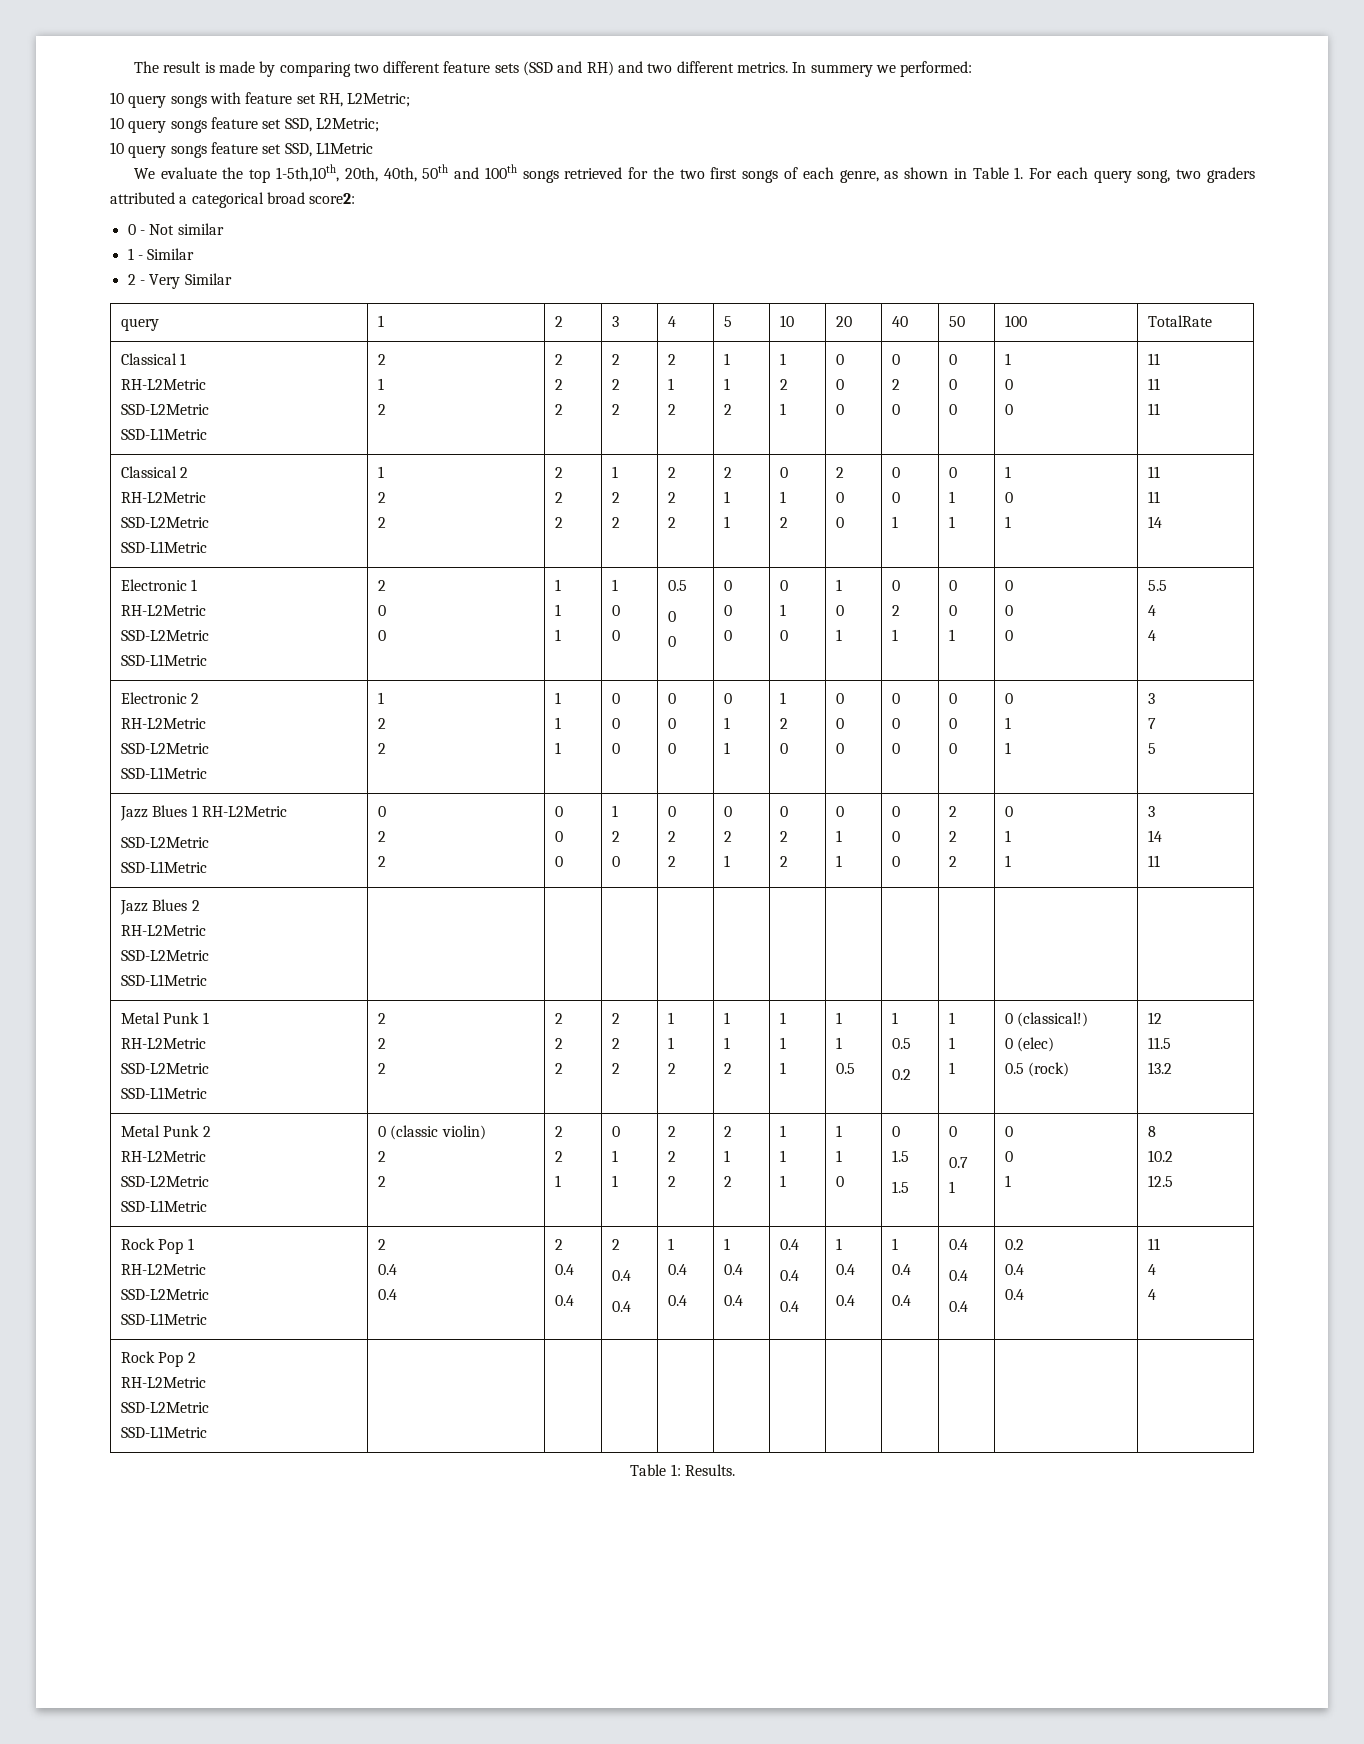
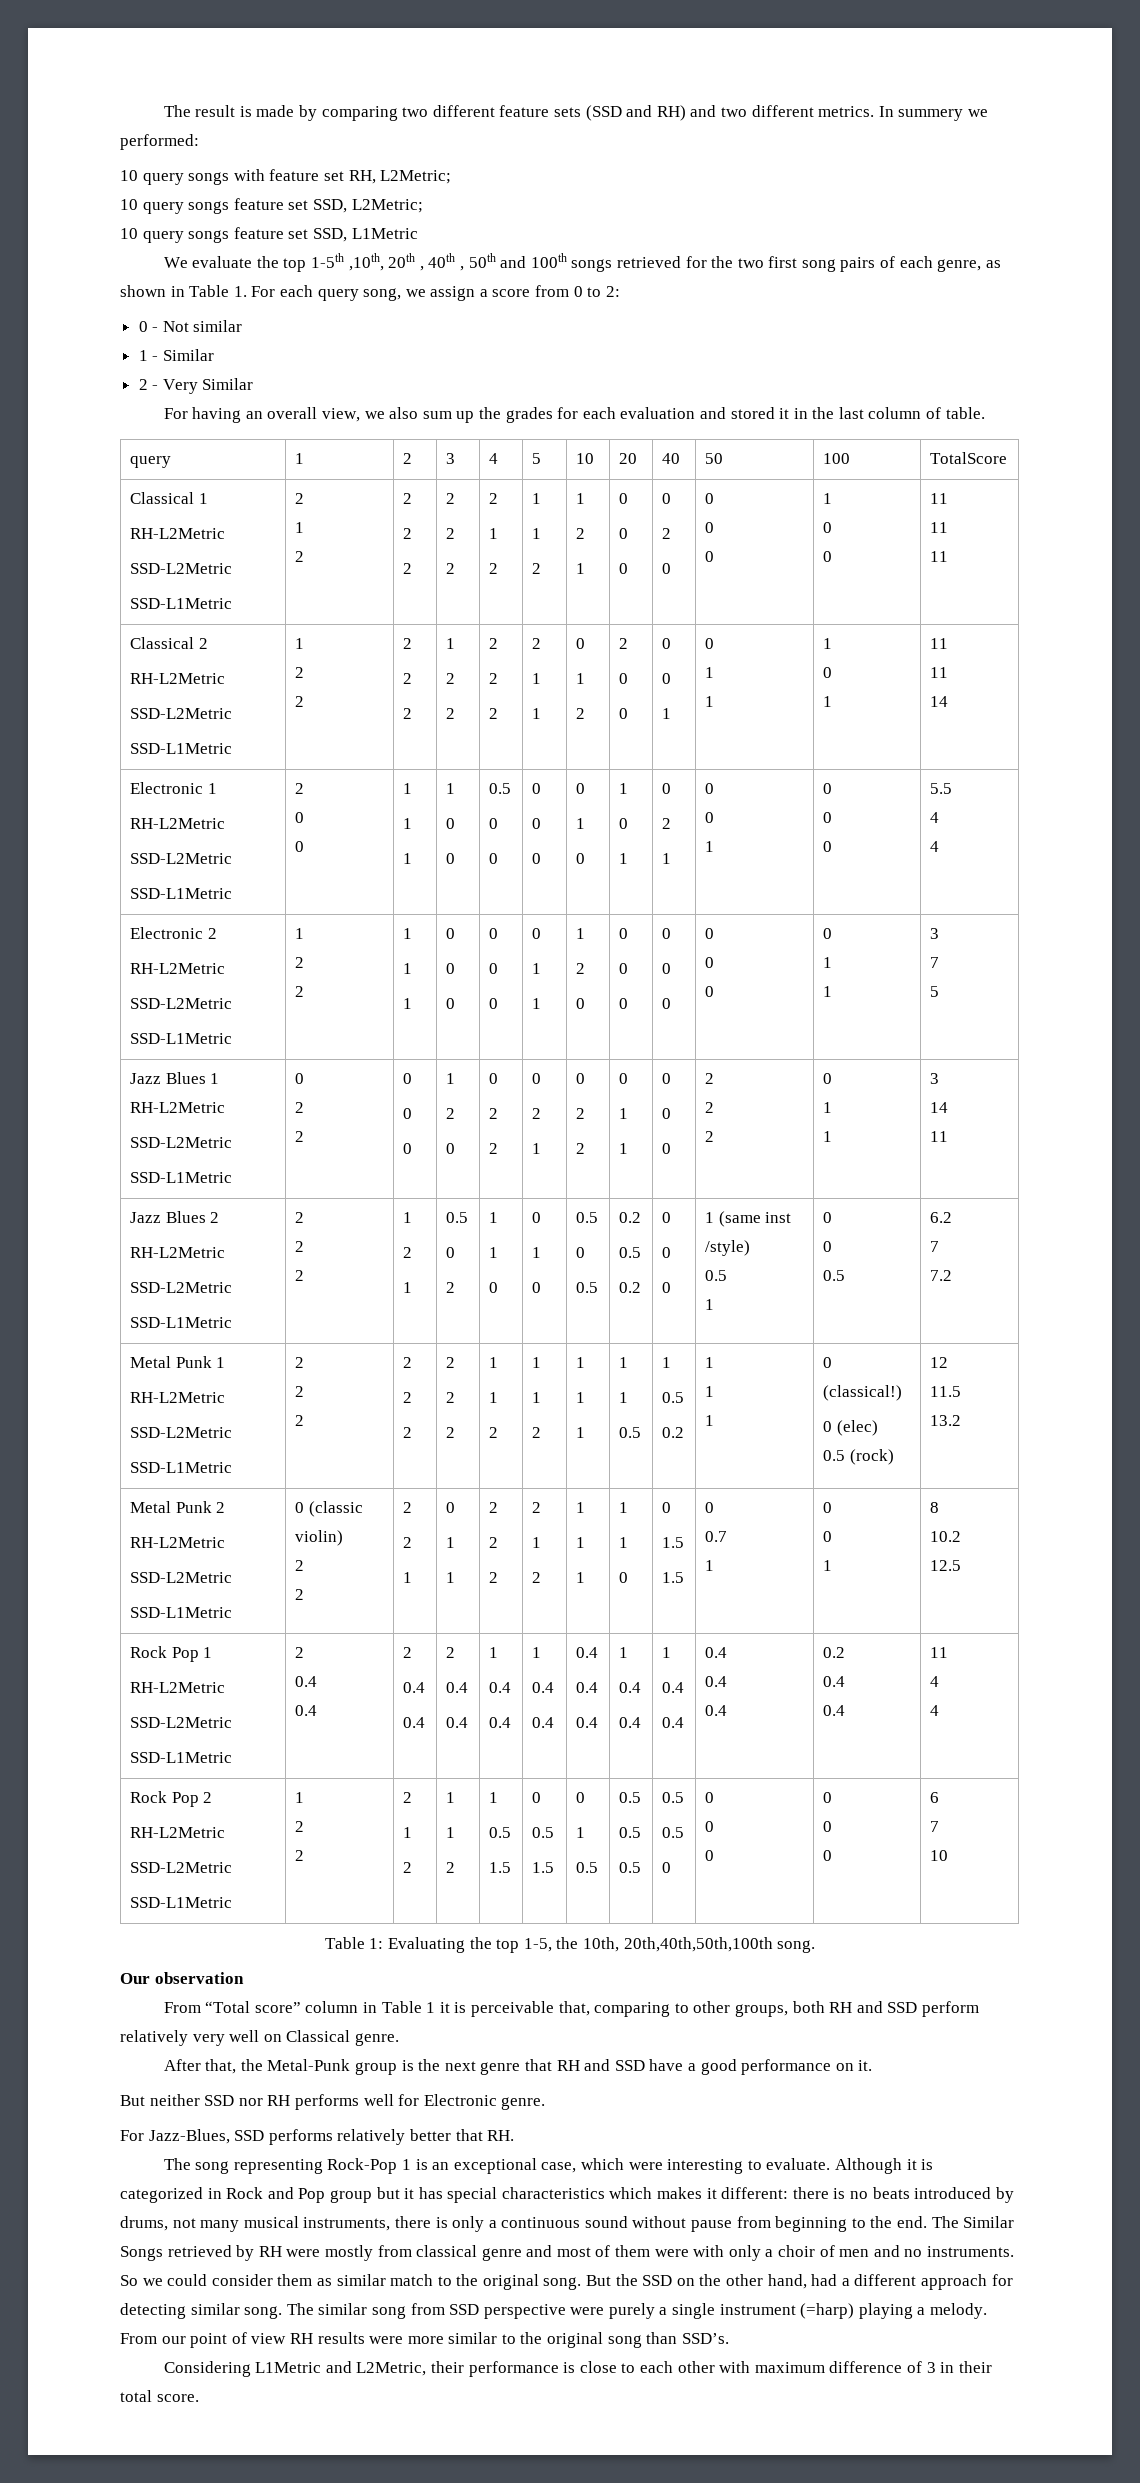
[275,164,417,182] 1-5th,10th, 20th, 40th, -> [311,253,464,271] 1-5th ,10th, 20th , 40th ,
[742,170,779,183] songs -> [801,257,876,272] song pairs
[1176,167,1255,183] [110,192,356,208] two graders attributed a categorical broad score2: -> [405,285,620,301] we assign a score from 0 to 2:
(232, 279) none -> [163,407,985,423] // For having an overall view, we also sum up the grades for each evaluation and stored it in the last column of table.
[1148,315,1213,327] TotalRate -> [930,452,1008,464] TotalScore
(208, 980) | | | | | | | | | | -> [295,1212,305,1223] [295,1241,305,1252] [295,1270,305,1281] [403,1212,413,1223] [403,1247,413,1258] [403,1282,413,1293] [446,1212,469,1223] [446,1247,456,1258] [446,1282,456,1293] [489,1212,499,1223] [489,1247,499,1258] [489,1282,499,1293] [532,1212,542,1223] [532,1247,542,1258] [532,1282,542,1293] [576,1212,599,1223] [576,1247,586,1258] [576,1282,599,1293] [619,1212,642,1223] [619,1247,642,1258] [619,1282,642,1293] [662,1212,672,1223] [662,1247,672,1258] [662,1282,672,1293] [705,1211,792,1227] [705,1240,751,1256] [705,1270,728,1281] [705,1299,715,1310] [823,1212,833,1223] [823,1241,833,1252] [823,1270,846,1281] [930,1212,953,1223] [930,1241,940,1252] [930,1270,953,1281] 2 // 2 // 2 | 1 // 2 // 1 | 0.5 // 0 // 2 | 1 // 1 // 0 | 0 // 1 // 0 | 0.5 // 0 // 0.5 | 0.2 // 0.5 // 0.2 | 0 // 0 // 0 | 1 (same inst /style) // 0.5 // 1 | 0 // 0 // 0.5 | 6.2 // 7 // 7.2
[630,1464,735,1476] | | | | | | | | | | // Table 1: Results. -> [295,1792,305,1803] [295,1821,305,1832] [295,1850,305,1861] [403,1792,413,1803] [403,1827,413,1838] [403,1862,413,1873] [446,1792,456,1803] [446,1827,456,1838] [446,1862,456,1873] [489,1792,499,1803] [489,1827,512,1838] [489,1862,512,1873] [532,1792,542,1803] [532,1827,555,1838] [532,1862,555,1873] [576,1792,586,1803] [576,1827,586,1838] [576,1862,599,1873] [619,1792,642,1803] [619,1827,642,1838] [619,1862,642,1873] [662,1792,685,1803] [662,1827,685,1838] [662,1862,672,1873] [705,1792,715,1803] [705,1821,715,1832] [705,1850,715,1861] [823,1792,833,1803] [823,1821,833,1832] [823,1850,833,1861] [930,1792,940,1803] [930,1821,940,1832] [930,1850,949,1861] [324,1937,816,1953] [120,1972,244,1984] [163,2001,979,2017] [120,2030,399,2046] [163,2059,873,2075] [120,2094,546,2110] [120,2129,515,2145] [163,2158,934,2174] [120,2187,1014,2203] [120,2216,1015,2232] [120,2245,1014,2261] [120,2274,1013,2290] [120,2303,988,2319] [120,2332,729,2348] [163,2361,992,2377] [120,2390,199,2402] 1 // 2 // 2 | 2 // 1 // 2 | 1 // 1 // 2 | 1 // 0.5 // 1.5 | 0 // 0.5 // 1.5 | 0 // 1 // 0.5 | 0.5 // 0.5 // 0.5 | 0.5 // 0.5 // 0 | 0 // 0 // 0 | 0 // 0 // 0 | 6 // 7 // 10 // Table 1: Evaluating the top 1-5, the 10th, 20th,40th,50th,100th song. // Our observation // From “Total score” column in Table 1 it is perceivable that, comparing to other groups, both RH and SSD perform relatively very well on Classical genre. // After that, the Metal-Punk group is the next genre that RH and SSD have a good performance on it. // But neither SSD nor RH performs well for Electronic genre. // For Jazz-Blues, SSD performs relatively better that RH. // The song representing Rock-Pop 1 is an exceptional case, which were interesting to evaluate. Although it is categorized in Rock and Pop group but it has special characteristics which makes it different: there is no beats introduced by drums, not many musical instruments, there is only a continuous sound without pause from beginning to the end. The Similar Songs retrieved by RH were mostly from classical genre and most of them were with only a choir of men and no instruments. So we could consider them as similar match to the original song. But the SSD on the other hand, had a different approach for detecting similar song. The similar song from SSD perspective were purely a single instrument (=harp) playing a melody. From our point of view RH results were more similar to the original song than SSD’s. // Considering L1Metric and L2Metric, their performance is close to each other with maximum difference of 3 in their total score.

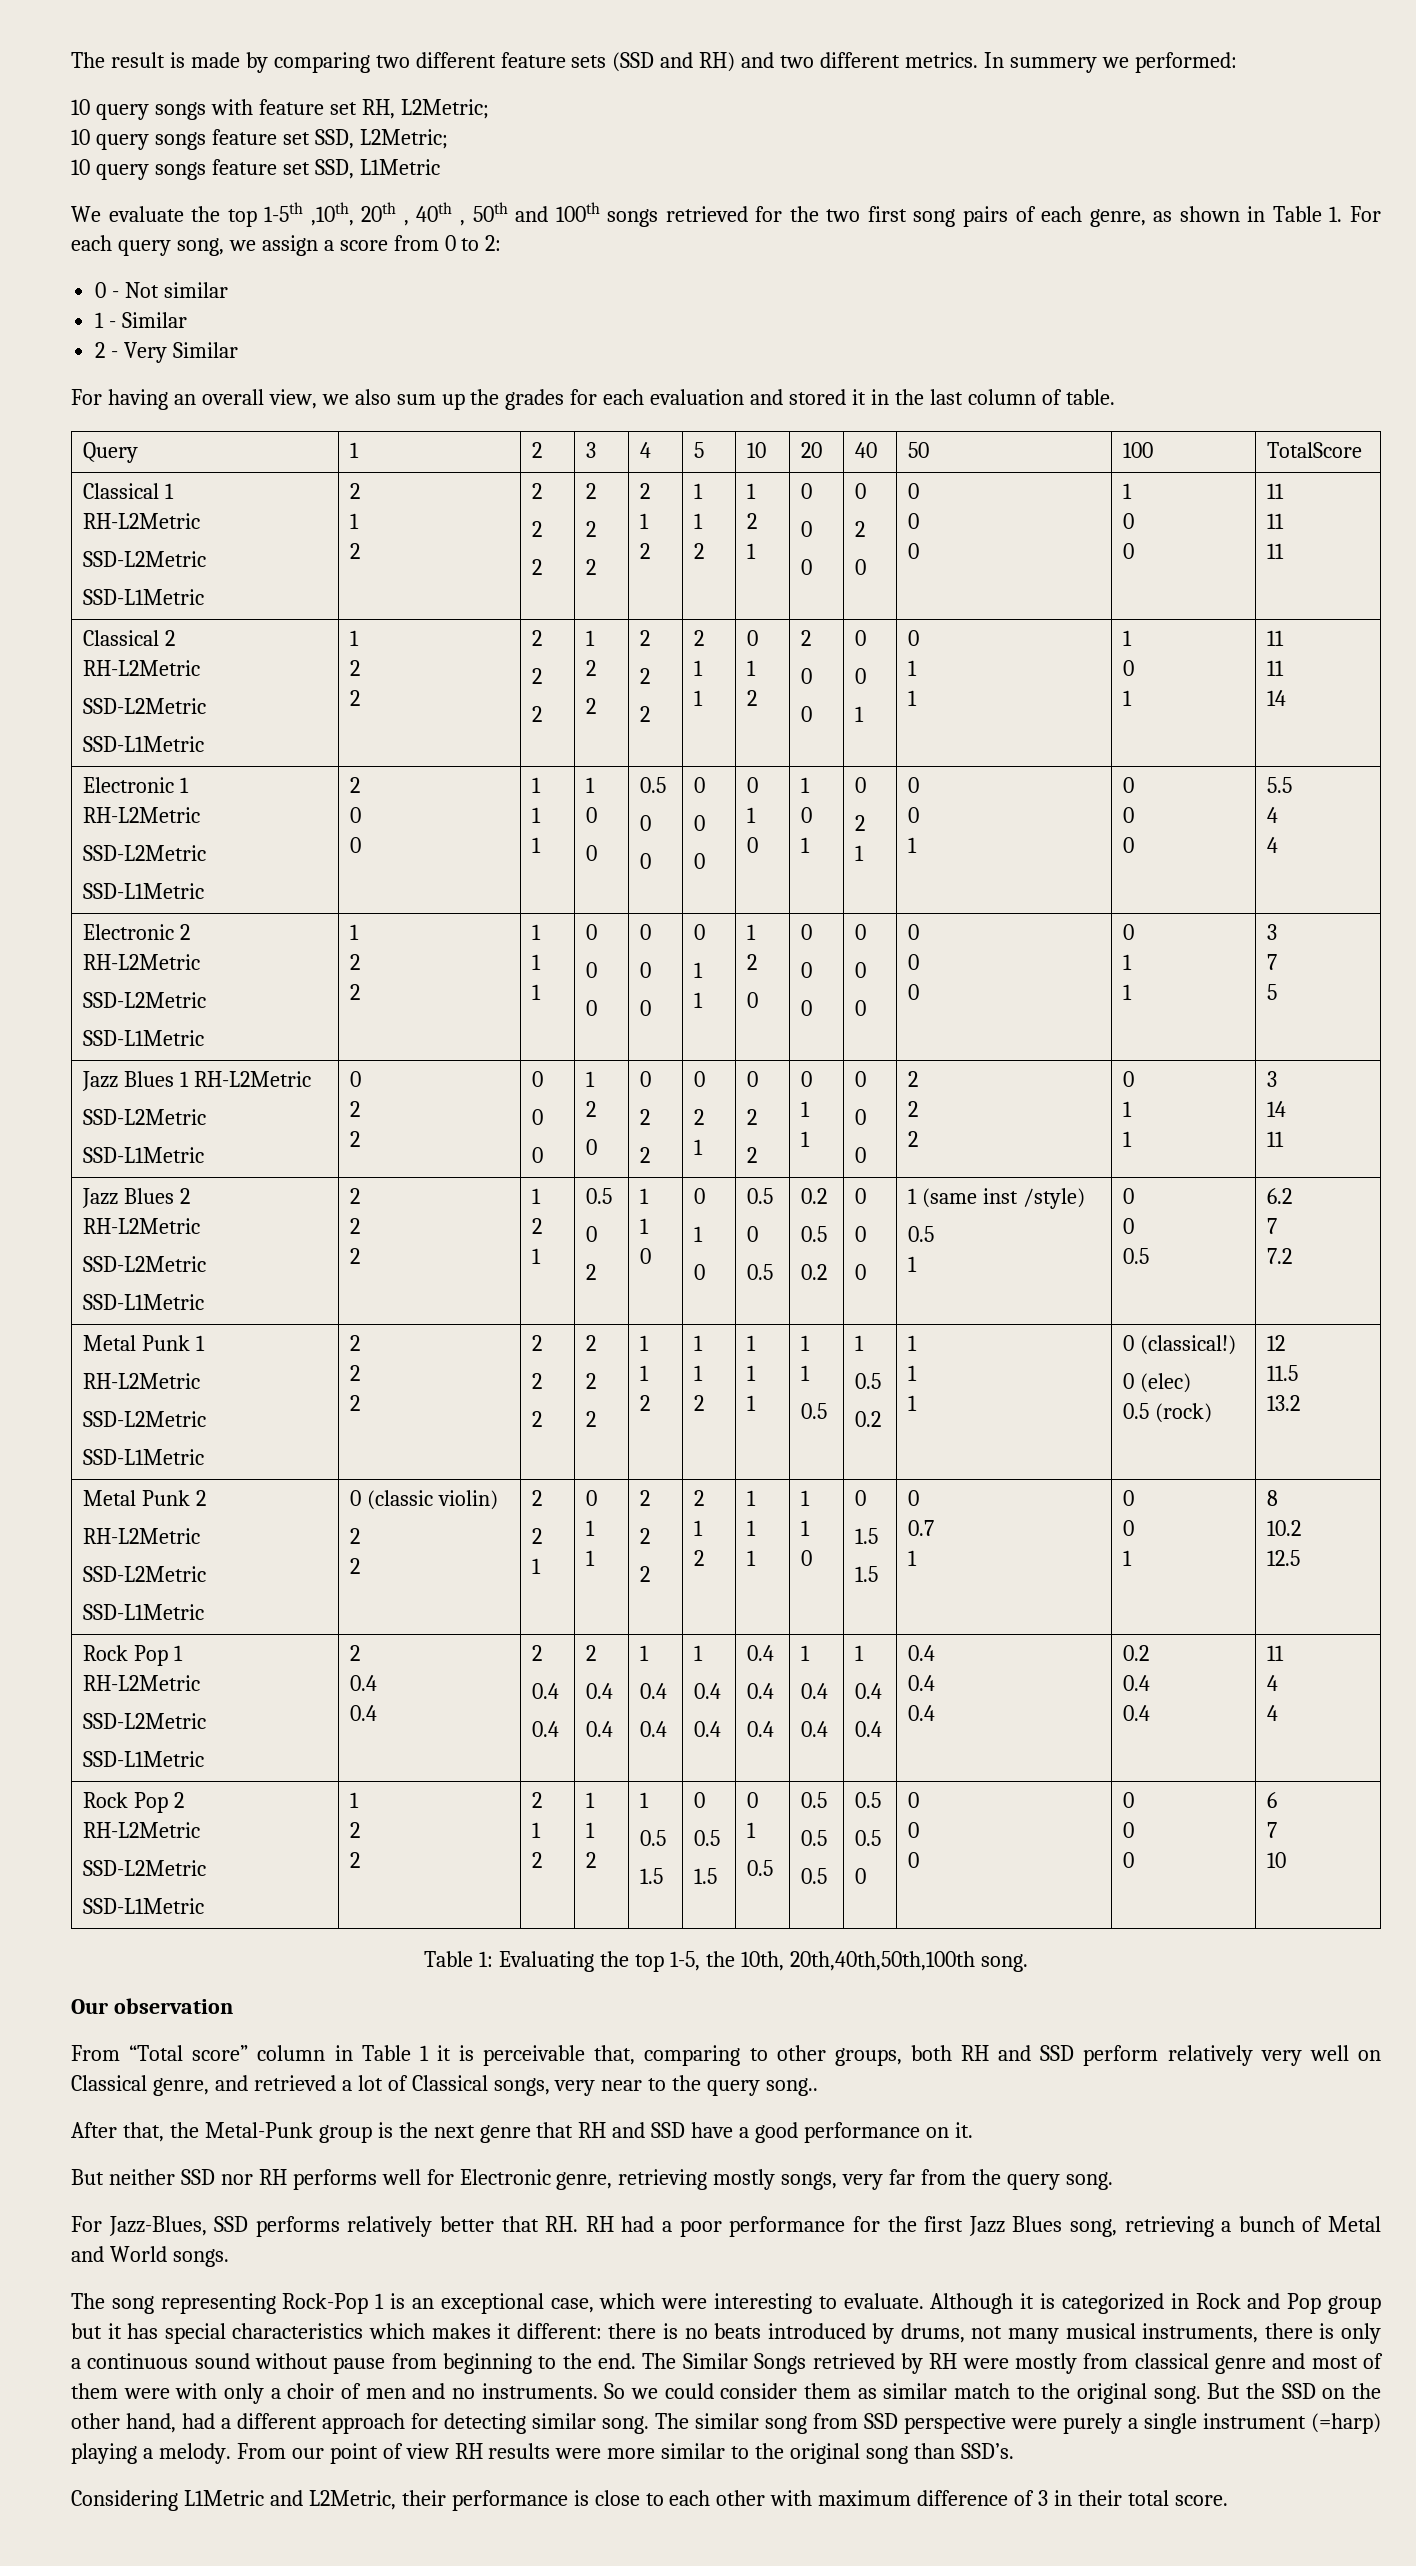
[130,456,172,468] query -> [82,442,138,463] Query
[354,2033,399,2046] genre. -> [152,2075,819,2096] genre, and retrieved a lot of Classical songs, very near to the query song..
[501,2097,546,2110] genre. -> [556,2169,1113,2190] genre, retrieving mostly songs, very far from the query song.
(515, 2135) none -> [585,2216,1381,2237] [71,2246,229,2267] RH had a poor performance for the first Jazz Blues song, retrieving a bunch of Metal and World songs.

